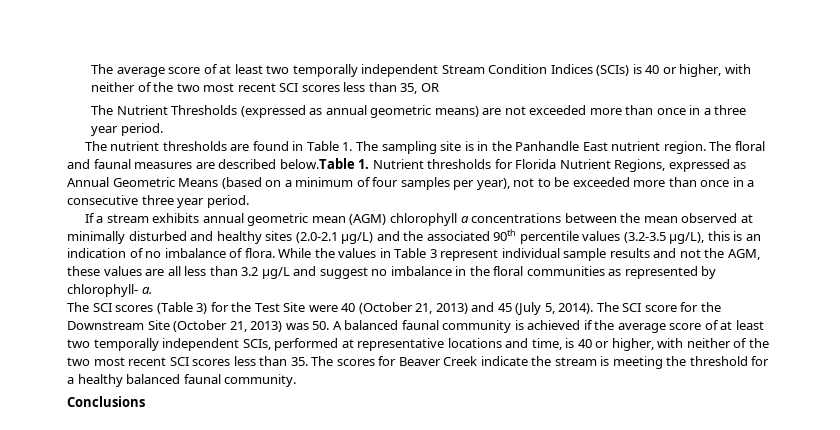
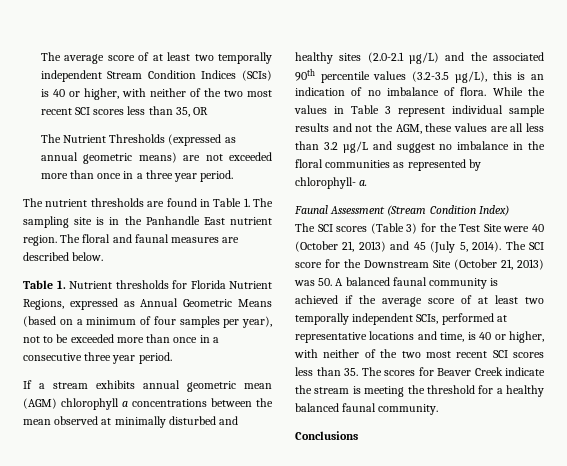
[279,158,355,169] below.Table -> [72,252,104,261] [23,280,53,289] below. // Table
(152, 290) none -> [294,205,509,216] // Faunal Assessment (Stream Condition Index)

